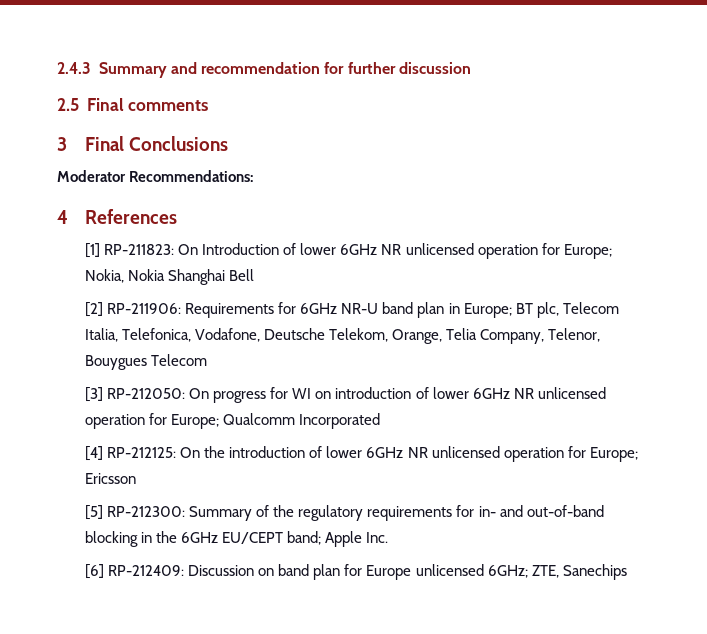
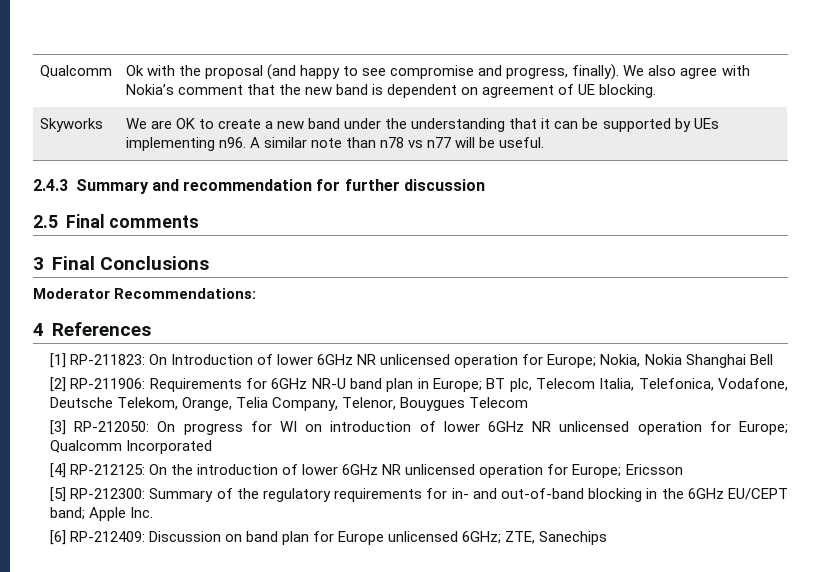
(57, 68) none -> [39,65,112,78] [125,64,750,80] [125,84,657,98] [39,118,103,132] [125,118,719,132] [125,137,545,151] Qualcomm | Ok with the proposal (and happy to see compromise and progress, finally). We also agree with Nokia’s comment that the new band is dependent on agreement of UE blocking. // Skyworks | We are OK to create a new band under the understanding that it can be supported by UEs implementing n96. A similar note than n78 vs n77 will be useful. //

